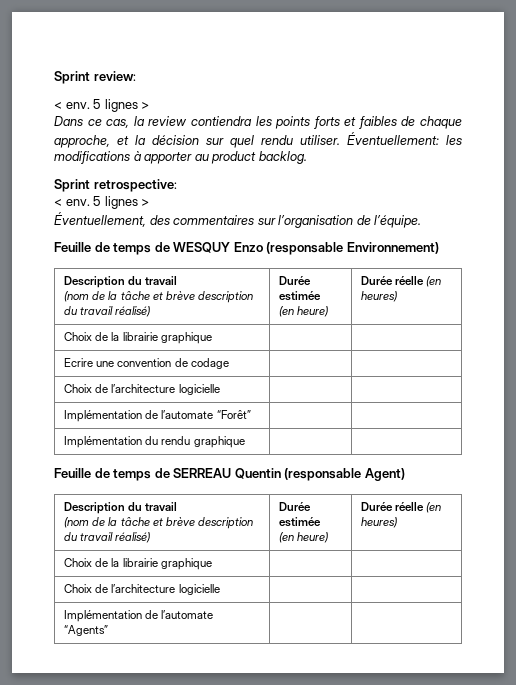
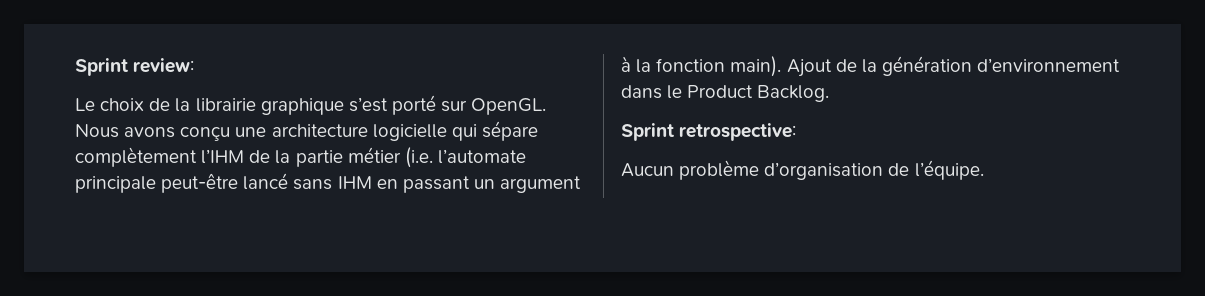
[54,99,150,112] [54,116,462,129] [54,132,462,148] [54,151,307,164] [54,179,177,192] [54,196,150,209] [54,212,422,228] [54,242,439,255] [64,276,178,288] [64,291,253,303] [64,306,151,317] [279,276,312,285] [279,291,322,301] [279,306,329,317] [361,276,442,287] [361,291,398,302] [64,332,212,344] [64,358,229,369] [64,384,220,395] [64,410,251,422] [64,436,245,448] [54,468,405,481] [64,502,178,514] [64,517,253,529] [64,532,151,543] [279,502,312,511] [279,517,322,527] [279,532,329,543] [361,502,442,513] [361,517,398,528] [64,558,212,570] [64,584,220,595] [64,610,214,622] [64,625,109,636] < env. 5 lignes > // Dans ce cas, la review contiendra les points forts et faibles de chaque approche, et la décision sur quel rendu utiliser. Éventuellement: les modifications à apporter au product backlog. // Sprint retrospective: // < env. 5 lignes > // Éventuellement, des commentaires sur l’organisation de l’équipe. // Feuille de temps de WESQUY Enzo (responsable Environnement) // Description du travail // (nom de la tâche et brève description du travail réalisé) | Durée estimée // (en heure) | Durée réelle (en heures) // Choix de la librairie graphique | | // Ecrire une convention de codage | | // Choix de l’architecture logicielle | | // Implémentation de l’automate “Forêt” | | // Implémentation du rendu graphique | | // Feuille de temps de SERREAU Quentin (responsable Agent) // Description du travail // (nom de la tâche et brève description du travail réalisé) | Durée estimée // (en heure) | Durée réelle (en heures) // Choix de la librairie graphique | | // Choix de l’architecture logicielle | | // Implémentation de l’automate “Agents” | | -> [75,95,547,115] [75,121,538,141] [75,147,526,168] [75,173,582,193] [621,56,1121,77] [621,85,830,102] [621,123,797,141] [621,160,984,180] Le choix de la librairie graphique s’est porté sur OpenGL. Nous avons conçu une architecture logicielle qui sépare complètement l’IHM de la partie métier (i.e. l’automate principale peut-être lancé sans IHM en passant un argument à la fonction main). Ajout de la génération d’environnement dans le Product Backlog. // Sprint retrospective: // Aucun problème d’organisation de l’équipe.

